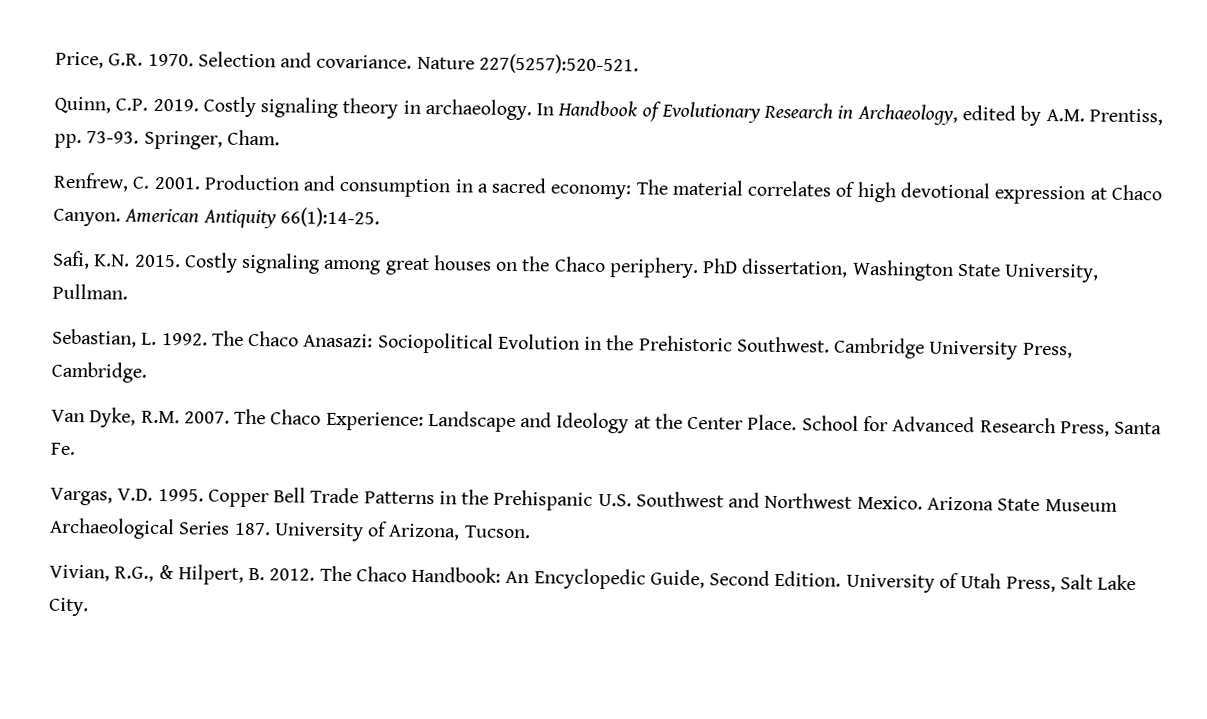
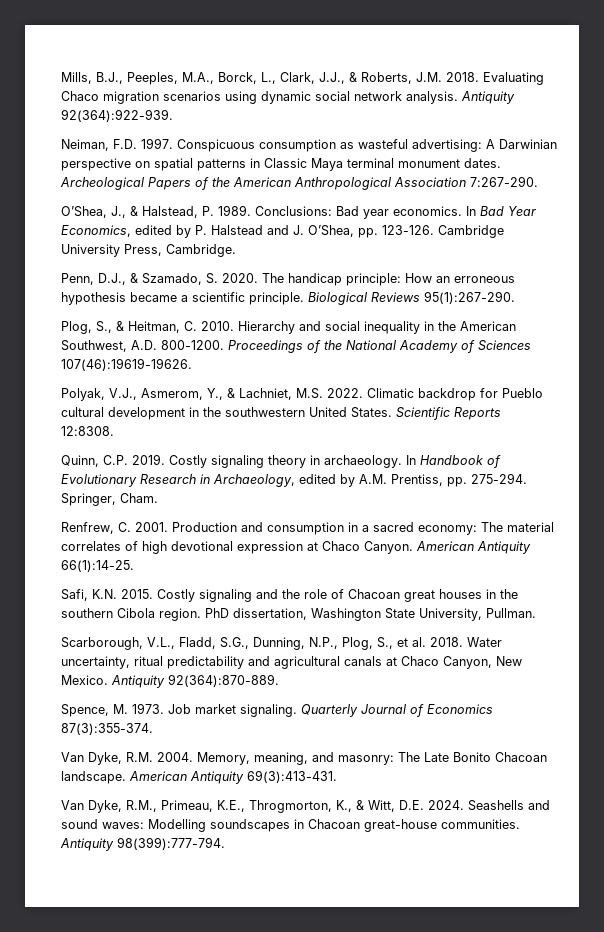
[55,51,639,75] Price, G.R. 1970. Selection and covariance. Nature 227(5257):520-521. -> [61,72,544,85] [61,91,515,104] [61,109,173,122] [61,138,557,152] [61,158,501,171] [60,176,538,190] [61,205,536,219] [61,225,504,238] [61,244,236,257] [61,273,515,286] [61,291,515,305] [61,321,516,334] [61,340,531,353] [61,358,192,371] [61,388,543,401] [61,407,501,420] [61,426,114,436] Mills, B.J., Peeples, M.A., Borck, L., Clark, J.J., & Roberts, J.M. 2018. Evaluating Chaco migration scenarios using dynamic social network analysis. Antiquity 92(364):922-939. // Neiman, F.D. 1997. Conspicuous consumption as wasteful advertising: A Darwinian perspective on spatial patterns in Classic Maya terminal monument dates. Archeological Papers of the American Anthropological Association 7:267-290. // O’Shea, J., & Halstead, P. 1989. Conclusions: Bad year economics. In Bad Year Economics, edited by P. Halstead and J. O’Shea, pp. 123-126. Cambridge University Press, Cambridge. // Penn, D.J., & Szamado, S. 2020. The handicap principle: How an erroneous hypothesis became a scientific principle. Biological Reviews 95(1):267-290. // Plog, S., & Heitman, C. 2010. Hierarchy and social inequality in the American Southwest, A.D. 800-1200. Proceedings of the National Academy of Sciences 107(46):19619-19626. // Polyak, V.J., Asmerom, Y., & Lachniet, M.S. 2022. Climatic backdrop for Pueblo cultural development in the southwestern United States. Scientific Reports 12:8308.
[86,131,140,144] 73-93. -> [471,473,527,484] 275-294.
[323,255,699,279] among great houses on the Chaco periphery. -> [256,589,518,602] [61,608,201,621] and the role of Chacoan great houses in the southern Cibola region.
[52,328,1073,360] [51,361,147,383] [51,407,1163,437] [50,442,76,456] [50,487,1118,512] [49,517,531,542] [49,564,1137,593] [49,597,89,617] Sebastian, L. 1992. The Chaco Anasazi: Sociopolitical Evolution in the Prehistoric Southwest. Cambridge University Press, Cambridge. // Van Dyke, R.M. 2007. The Chaco Experience: Landscape and Ideology at the Center Place. School for Advanced Research Press, Santa Fe. // Vargas, V.D. 1995. Copper Bell Trade Patterns in the Prehispanic U.S. Southwest and Northwest Mexico. Arizona State Museum Archaeological Series 187. University of Arizona, Tucson. // Vivian, R.G., & Hilpert, B. 2012. The Chaco Handbook: An Encyclopedic Guide, Second Edition. University of Utah Press, Salt Lake City. -> [61,637,502,650] [61,656,522,669] [61,674,279,688] [61,703,493,717] [61,723,153,735] [61,752,547,765] [61,770,337,784] [61,800,550,813] [61,819,520,832] [60,837,225,851] Scarborough, V.L., Fladd, S.G., Dunning, N.P., Plog, S., et al. 2018. Water uncertainty, ritual predictability and agricultural canals at Chaco Canyon, New Mexico. Antiquity 92(364):870-889. // Spence, M. 1973. Job market signaling. Quarterly Journal of Economics 87(3):355-374. // Van Dyke, R.M. 2004. Memory, meaning, and masonry: The Late Bonito Chacoan landscape. American Antiquity 69(3):413-431. // Van Dyke, R.M., Primeau, K.E., Throgmorton, K., & Witt, D.E. 2024. Seashells and sound waves: Modelling soundscapes in Chacoan great-house communities. Antiquity 98(399):777-794.

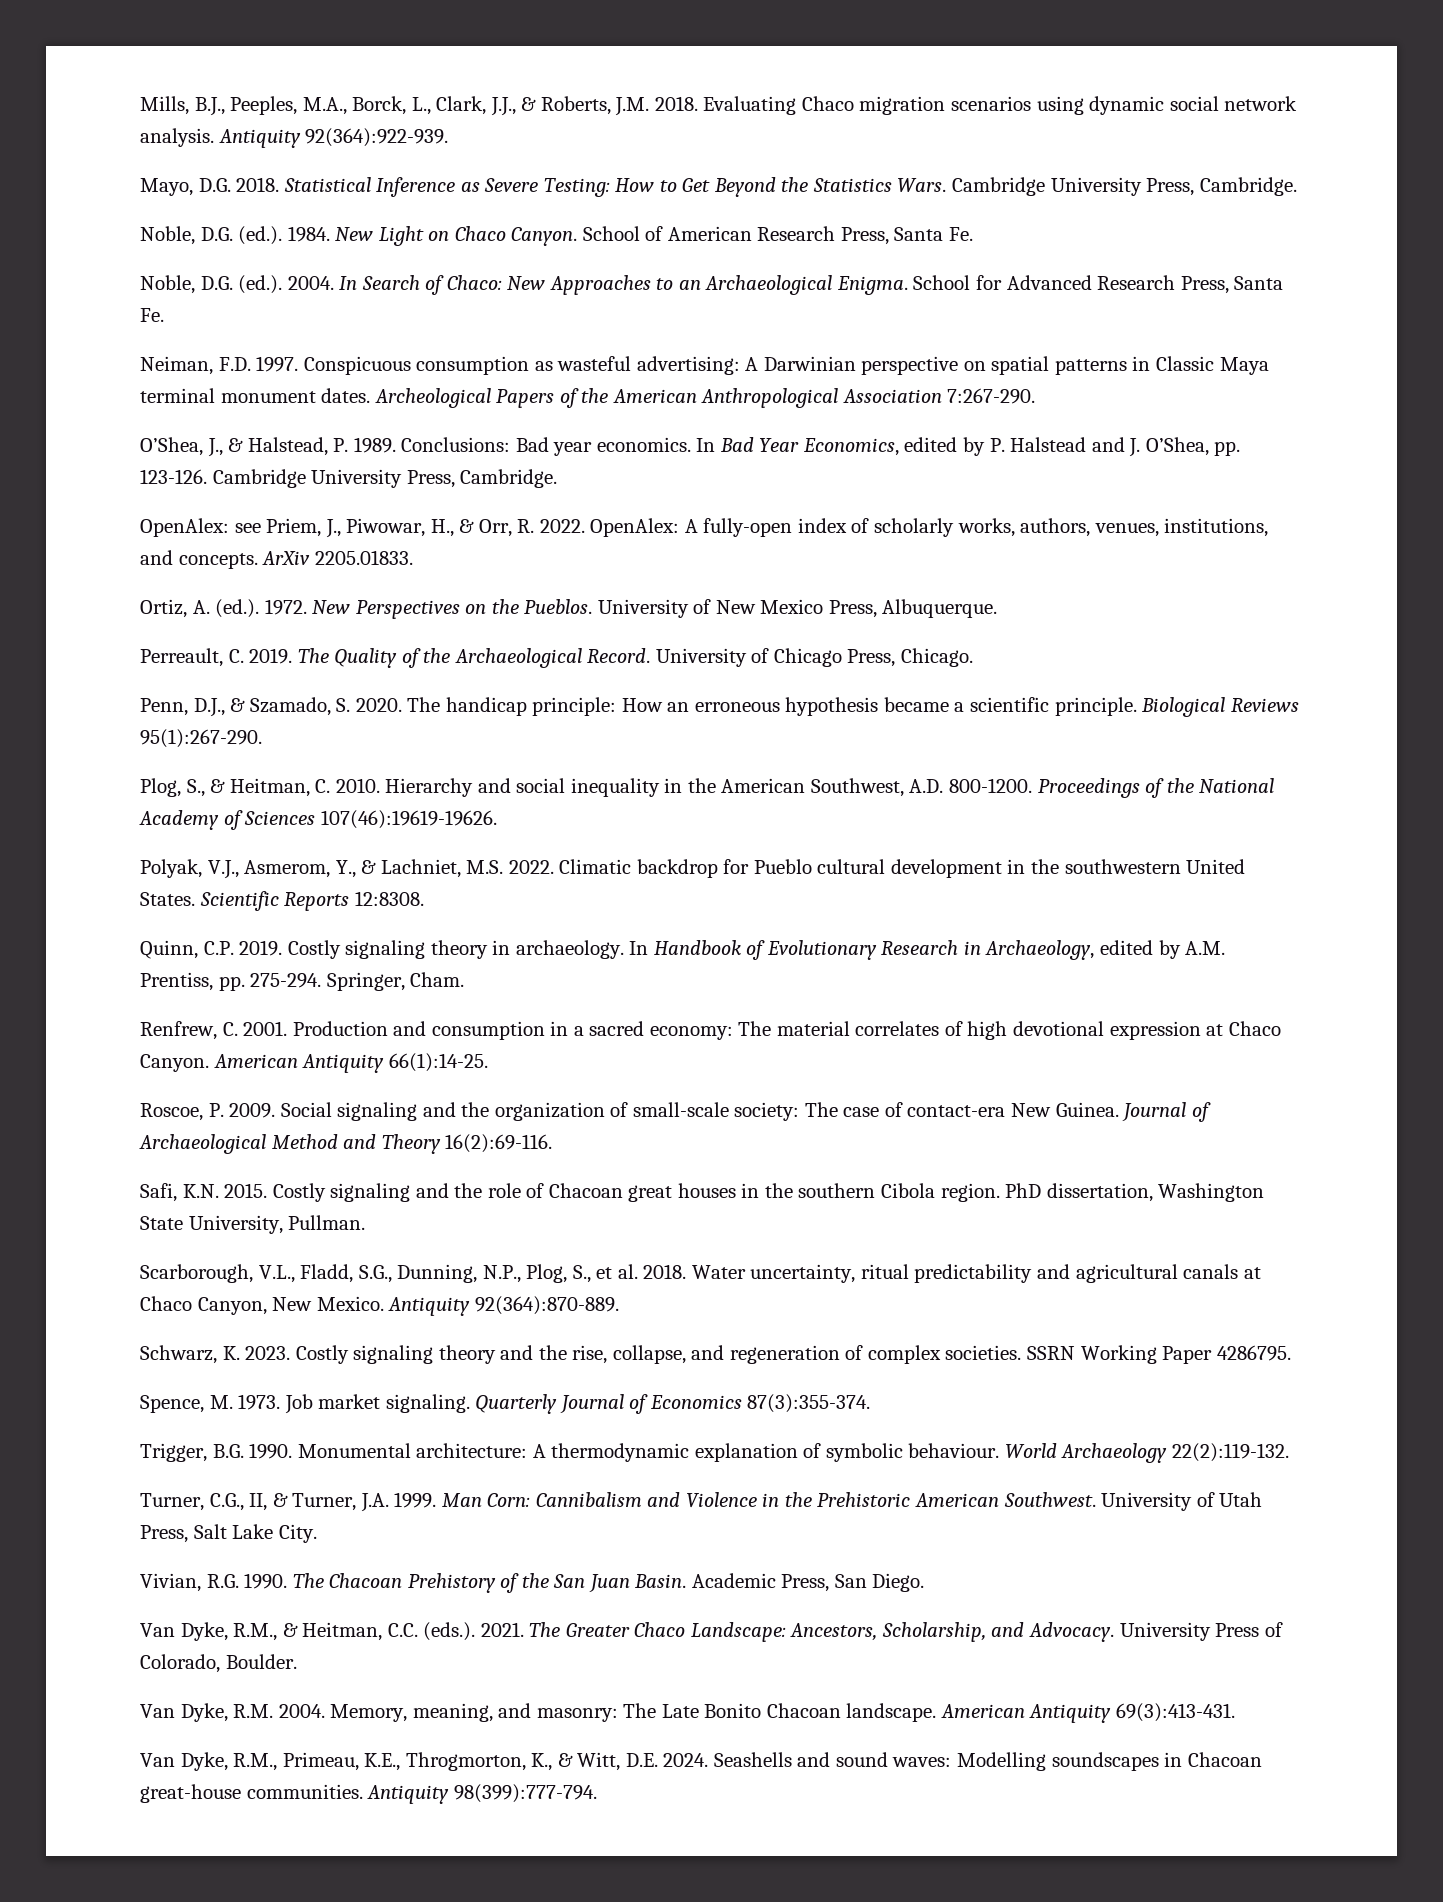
(173, 115) none -> [140,177,1297,197] [140,226,974,246] [140,275,1284,295] [140,308,164,322] // Mayo, D.G. 2018. Statistical Inference as Severe Testing: How to Get Beyond the Statistics Wars. Cambridge University Press, Cambridge. // Noble, D.G. (ed.). 1984. New Light on Chaco Canyon. School of American Research Press, Santa Fe. // Noble, D.G. (ed.). 2004. In Search of Chaco: New Approaches to an Archaeological Enigma. School for Advanced Research Press, Santa Fe.
(236, 250) none -> [140,518,1269,538] [140,550,413,569] [140,599,998,619] [140,648,973,668] // OpenAlex: see Priem, J., Piwowar, H., & Orr, R. 2022. OpenAlex: A fully-open index of scholarly works, authors, venues, institutions, and concepts. ArXiv 2205.01833. // Ortiz, A. (ed.). 1972. New Perspectives on the Pueblos. University of New Mexico Press, Albuquerque. // Perreault, C. 2019. The Quality of the Archaeological Record. University of Chicago Press, Chicago.
(134, 566) none -> [140,1102,1211,1122] [139,1134,553,1154] // Roscoe, P. 2009. Social signaling and the organization of small-scale society: The case of contact-era New Guinea. Journal of Archaeological Method and Theory 16(2):69-116.
(279, 680) none -> [140,1345,1291,1364] // Schwarz, K. 2023. Costly signaling theory and the rise, collapse, and regeneration of complex societies. SSRN Working Paper 4286795.
(153, 729) none -> [140,1443,1289,1463] [140,1492,1263,1512] [140,1524,317,1543] [140,1573,925,1593] [140,1622,1283,1642] [140,1654,297,1673] // Trigger, B.G. 1990. Monumental architecture: A thermodynamic explanation of symbolic behaviour. World Archaeology 22(2):119-132. // Turner, C.G., II, & Turner, J.A. 1999. Man Corn: Cannibalism and Violence in the Prehistoric American Southwest. University of Utah Press, Salt Lake City. // Vivian, R.G. 1990. The Chacoan Prehistory of the San Juan Basin. Academic Press, San Diego. // Van Dyke, R.M., & Heitman, C.C. (eds.). 2021. The Greater Chaco Landscape: Ancestors, Scholarship, and Advocacy. University Press of Colorado, Boulder.

